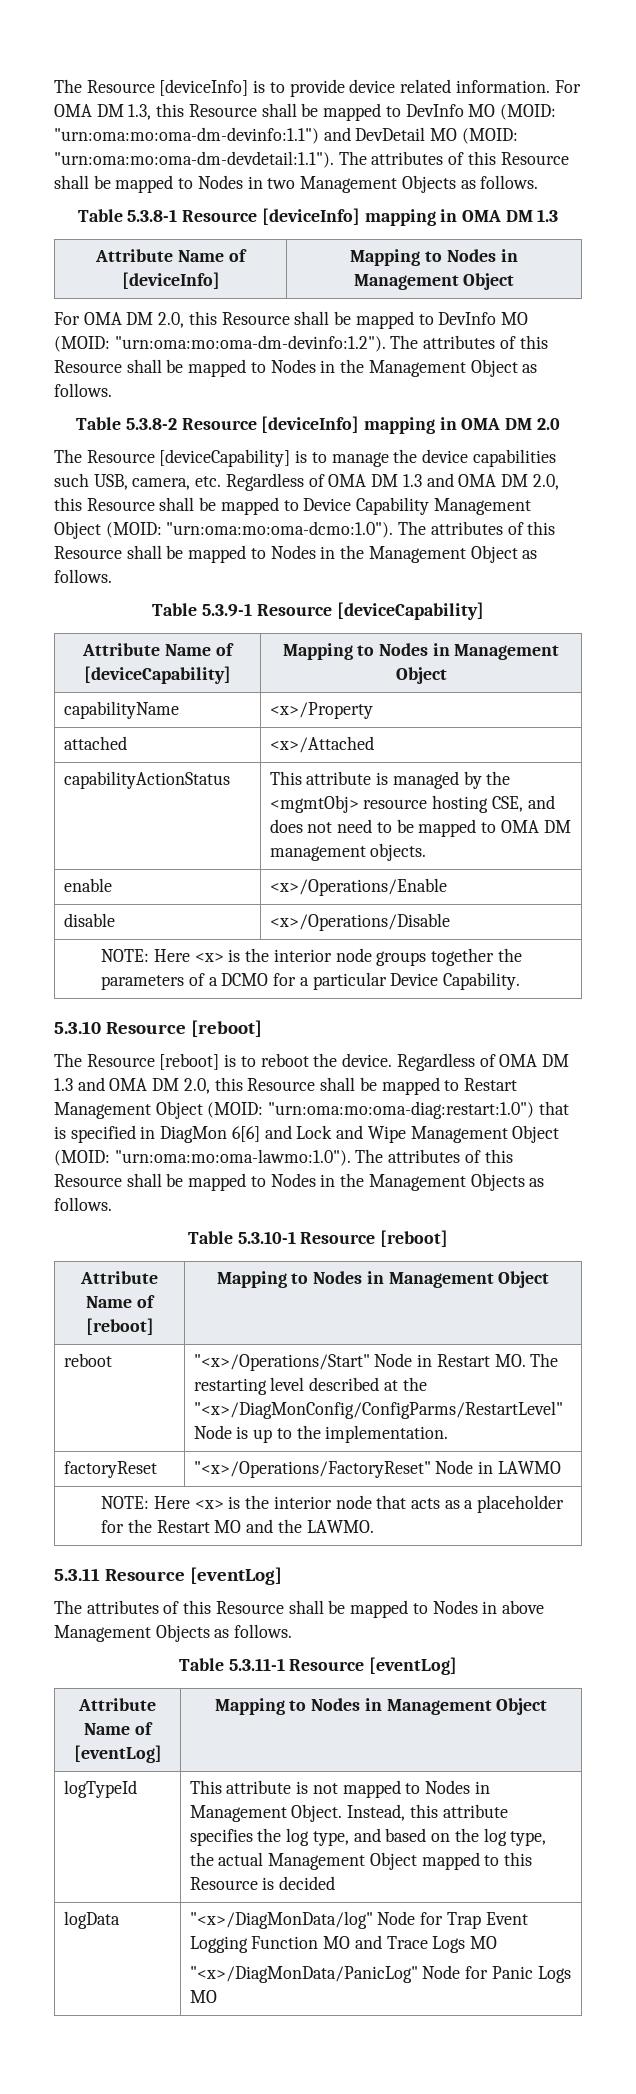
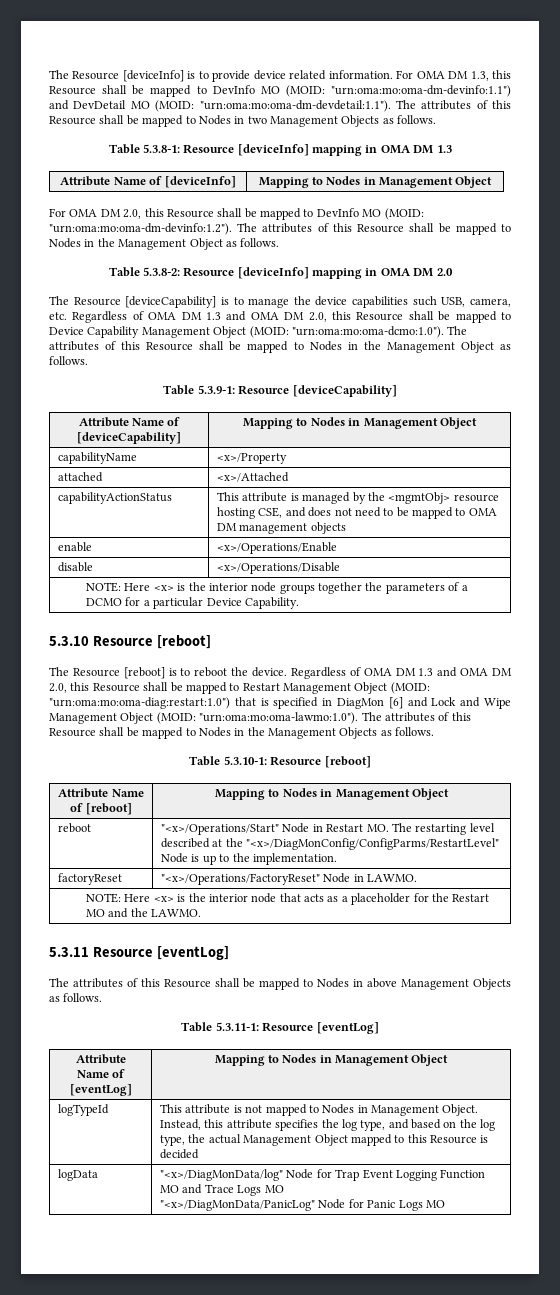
[127,209,178,222] 5.3.8-1 -> [142,144,180,153] 5.3.8-1:
[125,418,177,430] 5.3.8-2 -> [142,267,180,276] 5.3.8-2:
[202,603,253,617] 5.3.9-1 -> [197,385,235,394] 5.3.9-1:
[370,843,427,861] objects. -> [310,522,346,534] objects
[231,1126,260,1142] 6[6] -> [388,697,403,709] [6]
[237,1231,296,1244] 5.3.10-1 -> [223,756,267,765] 5.3.10-1:
[497,1461,561,1474] LAWMO -> [367,874,418,882] LAWMO.
[228,1658,285,1671] 5.3.11-1 -> [215,1022,259,1031] 5.3.11-1:

